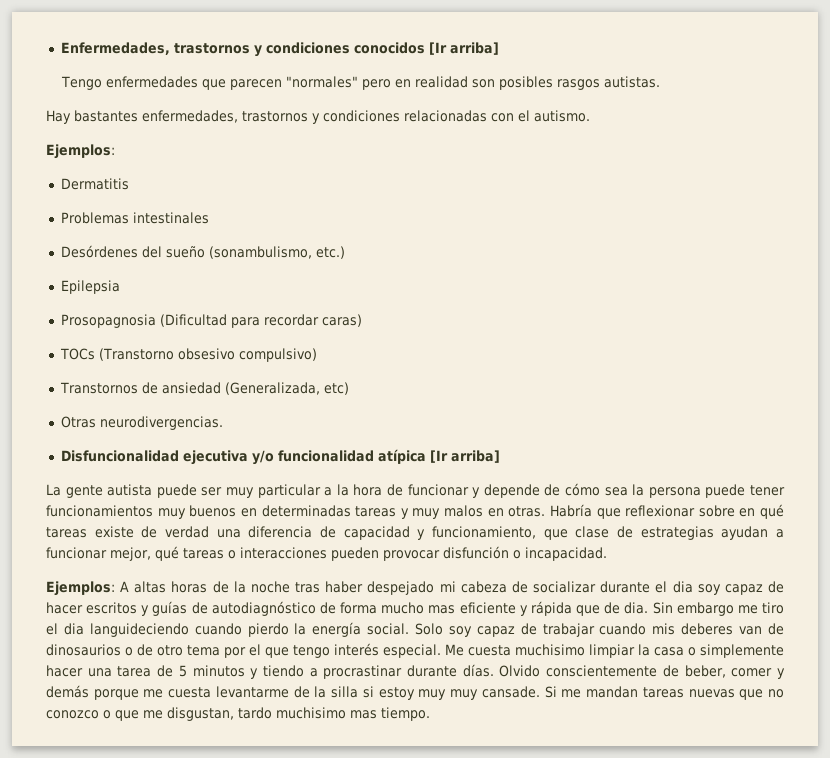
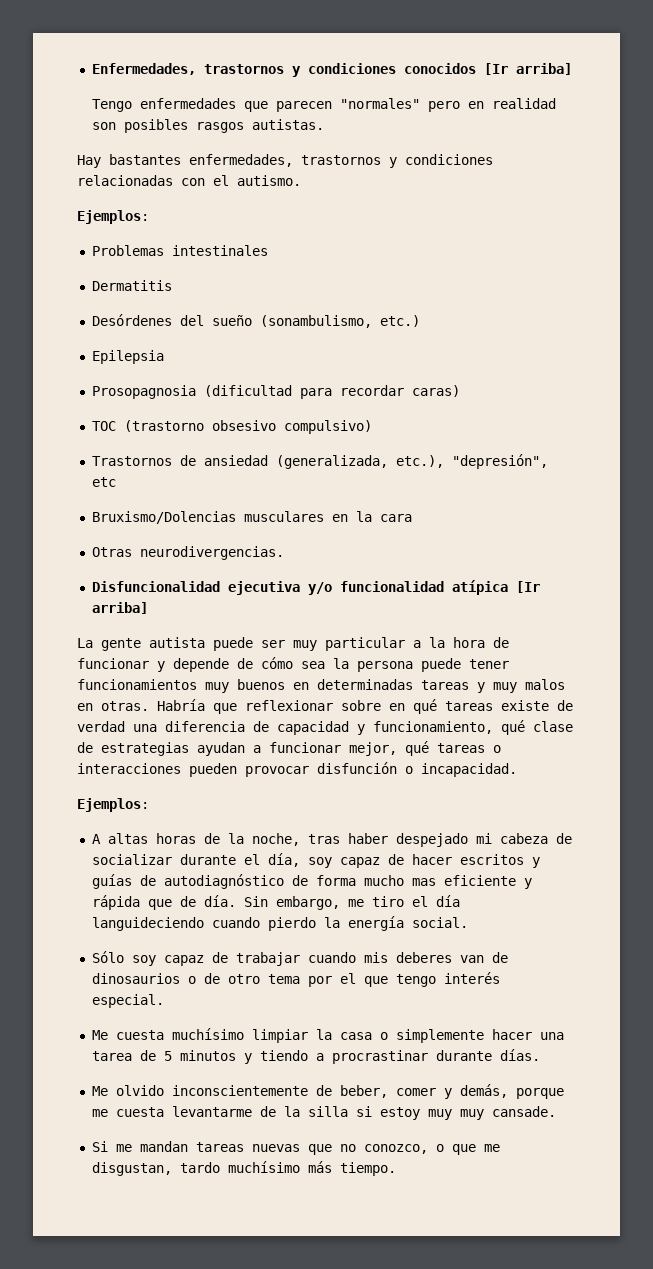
[60,178,129,190] // Dermatitis -> (149, 217) none
(209, 218) none -> [91,280,172,291] // Dermatitis
[159,314,227,327] (Dificultad -> [203,385,292,397] (dificultad
[59,348,174,361] TOCs (Transtorno -> [91,420,204,432] TOC (trastorno
[59,382,138,394] Transtornos -> [91,456,172,466] Trastornos
[224,382,349,395] (Generalizada, etc) -> [275,454,548,469] [91,477,116,487] [91,511,412,524] (generalizada, etc.), "depresión", etc // Bruxismo/Dolencias musculares en la cara
[543,529,568,540] que -> [501,720,525,735] qué
(115, 588) none -> (149, 805) //
[250,581,290,593] noche -> [251,833,300,846] noche,
[672,581,693,593] dia -> [267,853,300,867] día,
[624,602,734,616] dia. Sin embargo -> [203,895,340,910] día. Sin embargo,
[63,623,84,635] dia -> [435,895,460,907] día
[415,623,444,635] Solo -> [91,951,124,963] // Sólo
(441, 651) none -> (164, 1001) //
[515,644,585,656] muchisimo -> [171,1028,244,1040] muchísimo
[499,665,658,677] Olvido conscientemente -> [91,1085,308,1096] // Me olvido inconscientemente
[46,685,89,698] demás -> [459,1084,508,1098] demás,
(540, 692) none -> (556, 1111) //
[46,710,99,719] conozco -> [363,1144,428,1154] conozco,
[276,707,377,719] muchisimo mas -> [227,1161,332,1173] muchísimo más

